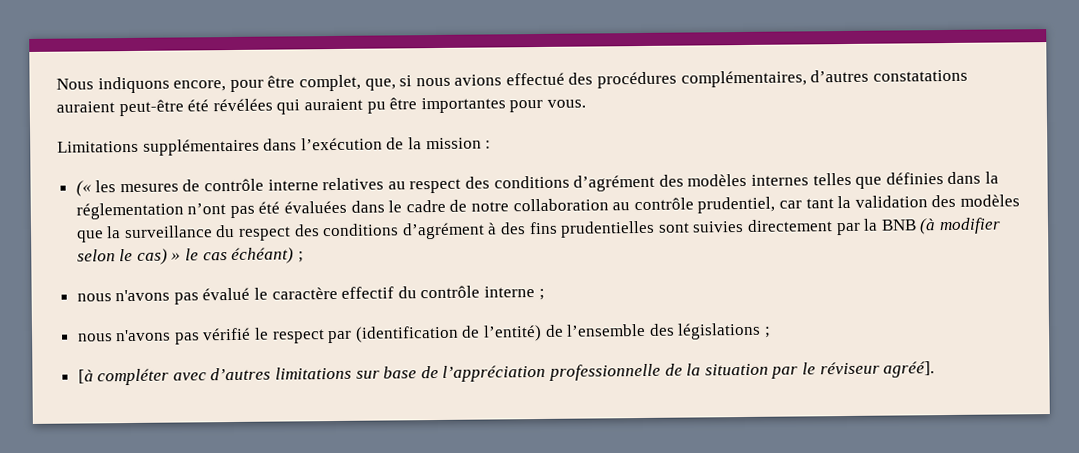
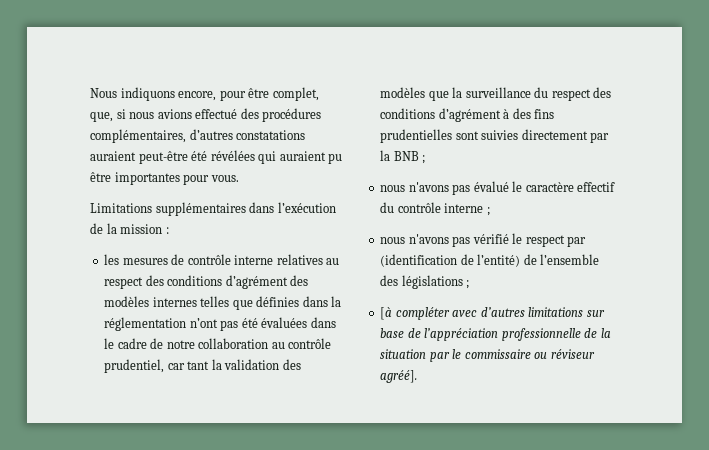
[75,180,92,197] (« -> (169, 230) none
[919,217,1001,235] [76,247,295,265] (à modifier selon le cas) » le cas échéant) -> (419, 156) none
(816, 368) none -> [464,349,548,359] commissaire ou

